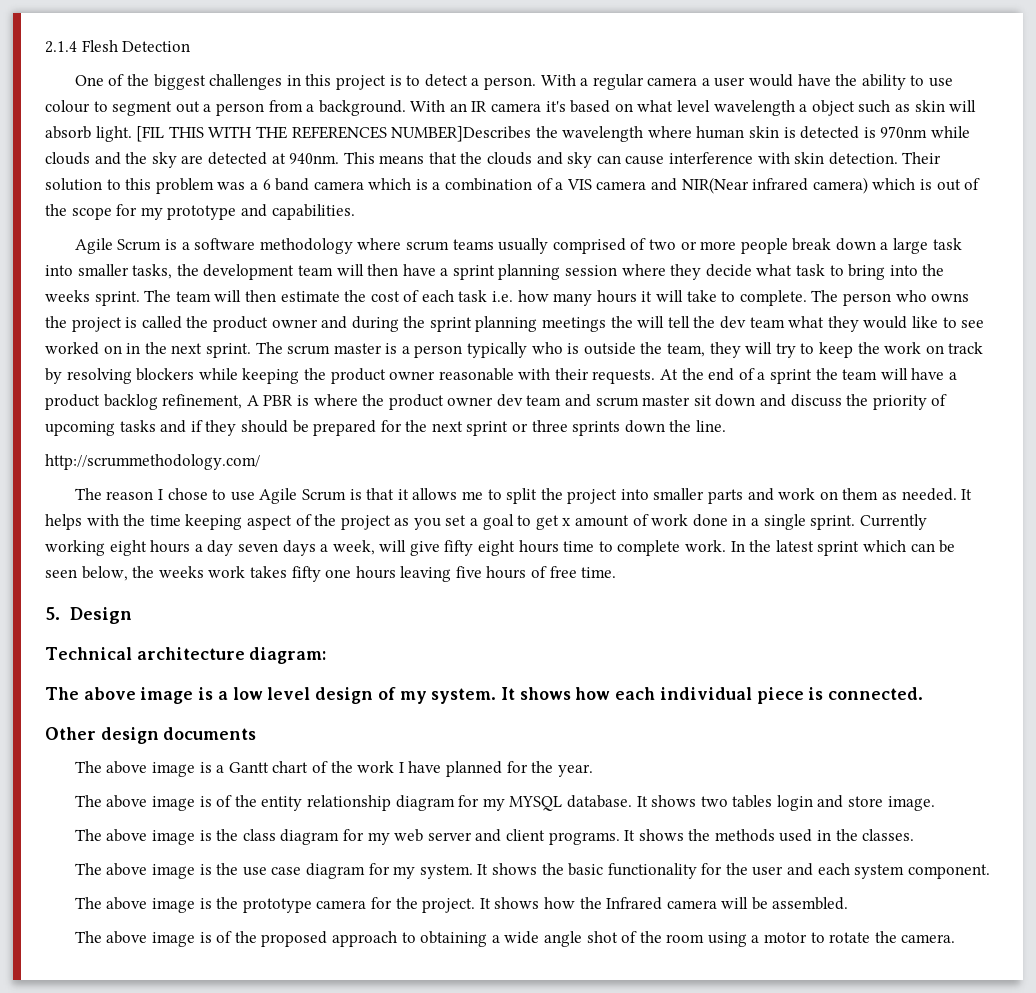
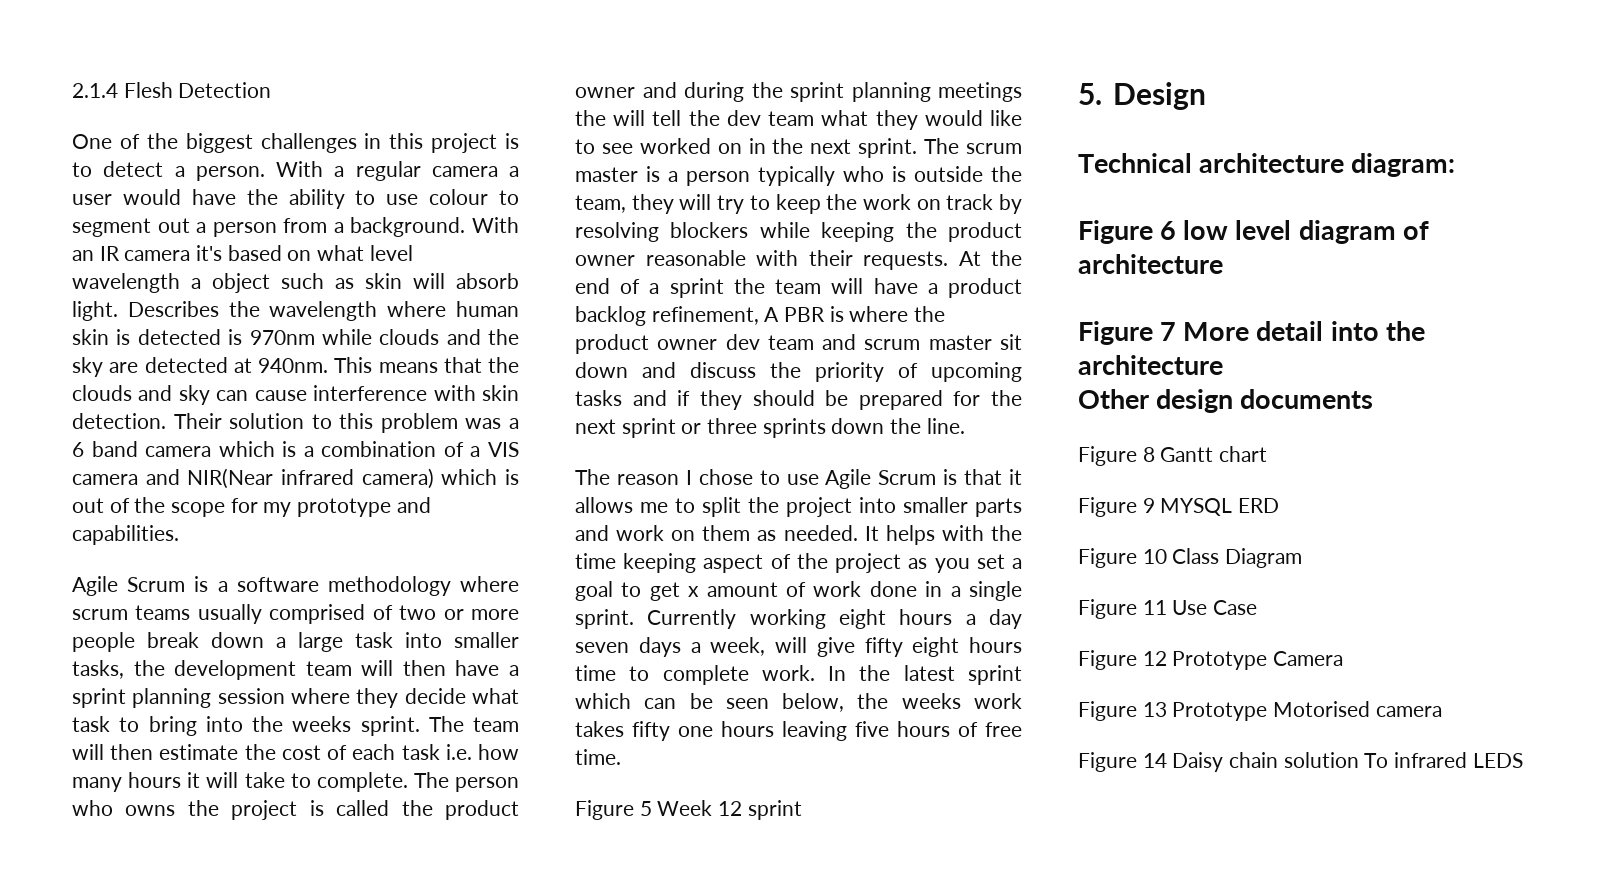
[136,126,532,142] [FIL THIS WITH THE REFERENCES NUMBER]Describes -> [127,301,219,317] Describes
[45,454,260,470] // http://scrummethodology.com/ -> (965, 426) none
(617, 572) none -> [575,800,802,820] // Figure 5 Week 12 sprint
[45,687,924,704] [45,727,257,744] [74,761,593,777] [74,795,935,811] [74,829,915,845] [74,863,990,879] [74,897,849,913] [74,931,956,947] The above image is a low level design of my system. It shows how each individual piece is connected. // Other design documents // The above image is a Gantt chart of the work I have planned for the year. // The above image is of the entity relationship diagram for my MYSQL database. It shows two tables login and store image. // The above image is the class diagram for my web server and client programs. It shows the methods used in the classes. // The above image is the use case diagram for my system. It shows the basic functionality for the user and each system component. // The above image is the prototype camera for the project. It shows how the Infrared camera will be assembled. // The above image is of the proposed approach to obtaining a wide angle shot of the room using a motor to rotate the camera. -> [1078,220,1429,244] [1078,254,1223,274] [1078,321,1425,345] [1078,355,1223,375] [1078,389,1374,413] [1078,446,1268,466] [1078,497,1280,517] [1078,548,1303,568] [1078,599,1258,619] [1078,650,1344,670] [1078,701,1442,721] [1078,752,1523,772] Figure 6 low level diagram of architecture // Figure 7 More detail into the architecture // Other design documents // Figure 8 Gantt chart // Figure 9 MYSQL ERD // Figure 10 Class Diagram // Figure 11 Use Case // Figure 12 Prototype Camera // Figure 13 Prototype Motorised camera // Figure 14 Daisy chain solution To infrared LEDS

